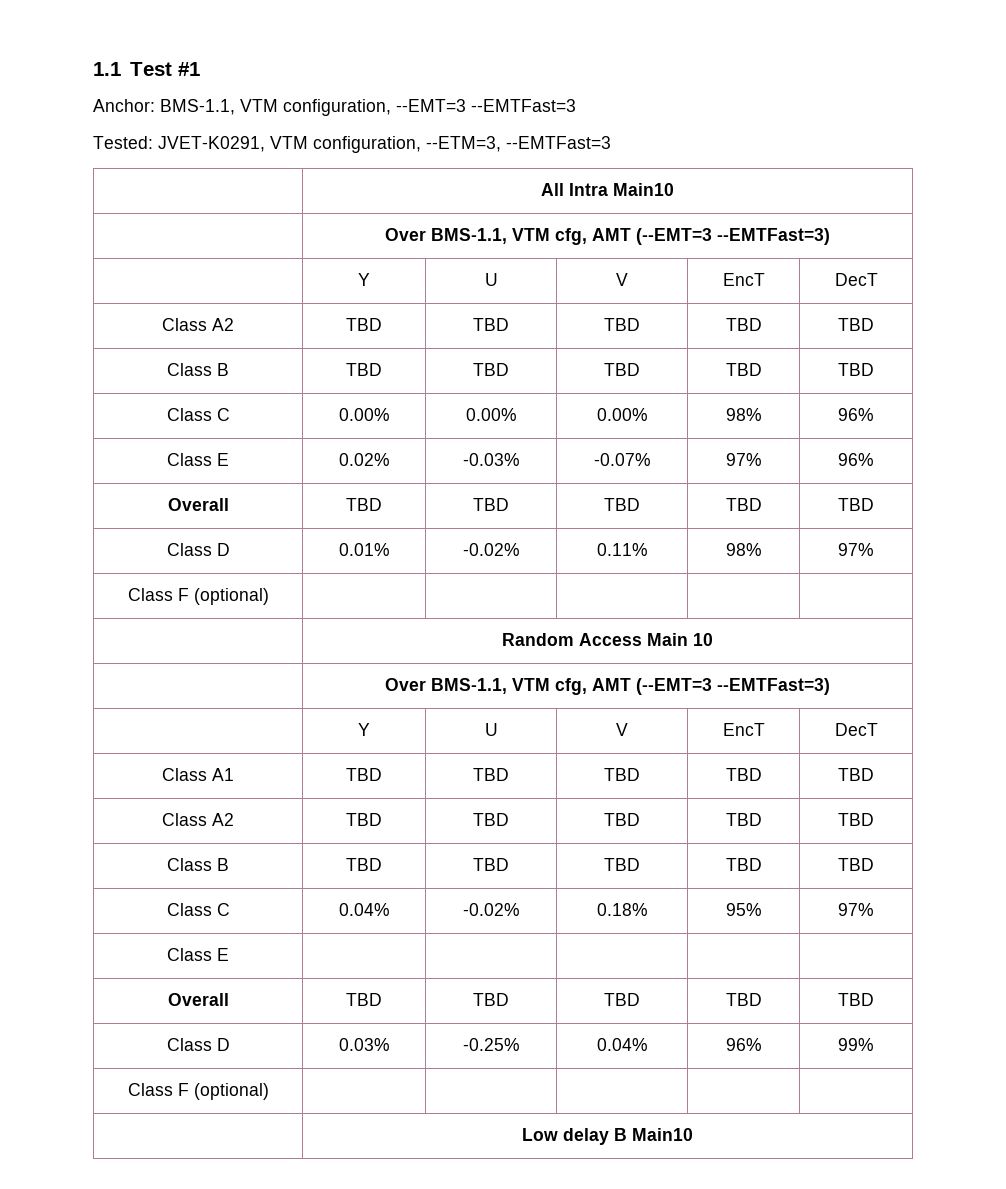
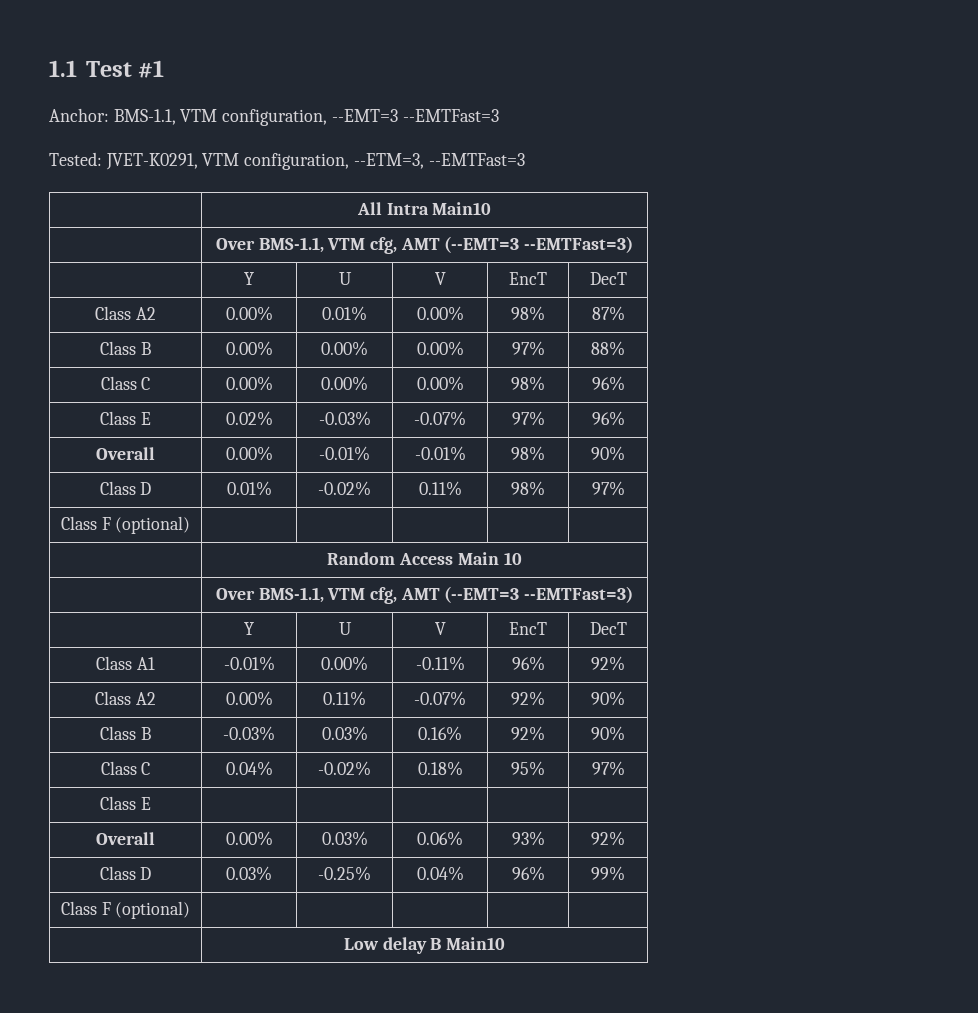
[346,318,382,331] [473,318,509,331] [604,318,640,331] [725,318,762,331] [838,318,874,331] [167,363,229,376] [346,363,382,376] [473,363,509,376] [604,363,640,376] [725,363,762,376] [838,363,874,376] TBD | TBD | TBD | TBD | TBD // Class B | TBD | TBD | TBD | TBD | TBD -> [225,306,273,321] [322,306,367,321] [416,306,464,321] [511,306,545,321] [591,306,625,321] [100,341,151,355] [225,341,273,356] [321,341,368,356] [416,341,464,356] [511,341,545,356] [591,341,625,356] 0.00% | 0.01% | 0.00% | 98% | 87% // Class B | 0.00% | 0.00% | 0.00% | 97% | 88%
[346,498,382,511] [473,498,509,511] [604,498,640,511] [725,498,762,511] [838,498,874,511] TBD | TBD | TBD | TBD | TBD -> [225,446,273,461] [319,446,370,461] [414,446,466,461] [511,446,545,461] [591,446,625,461] 0.00% | -0.01% | -0.01% | 98% | 90%
[346,768,382,781] [473,768,509,781] [604,768,640,781] [725,768,762,781] [838,768,874,781] [162,813,234,826] [346,813,382,826] [473,813,509,826] [604,813,640,826] [725,813,762,826] [838,813,874,826] [167,858,229,871] [346,858,382,871] [473,858,509,871] [604,858,640,871] [725,858,762,871] [838,858,874,871] TBD | TBD | TBD | TBD | TBD // Class A2 | TBD | TBD | TBD | TBD | TBD // Class B | TBD | TBD | TBD | TBD | TBD -> [223,656,275,671] [321,656,368,671] [415,656,465,671] [511,656,545,671] [591,656,625,671] [95,691,156,705] [225,691,273,706] [323,691,366,706] [414,691,466,706] [511,691,545,706] [591,691,625,706] [100,726,151,740] [223,726,275,741] [321,726,368,741] [418,726,462,741] [511,726,545,741] [591,726,625,741] -0.01% | 0.00% | -0.11% | 96% | 92% // Class A2 | 0.00% | 0.11% | -0.07% | 92% | 90% // Class B | -0.03% | 0.03% | 0.16% | 92% | 90%
[346,993,382,1006] [473,993,509,1006] [604,993,640,1006] [725,993,762,1006] [838,993,874,1006] TBD | TBD | TBD | TBD | TBD -> [225,831,273,846] [321,831,368,846] [417,831,463,846] [511,831,545,846] [591,831,625,846] 0.00% | 0.03% | 0.06% | 93% | 92%

